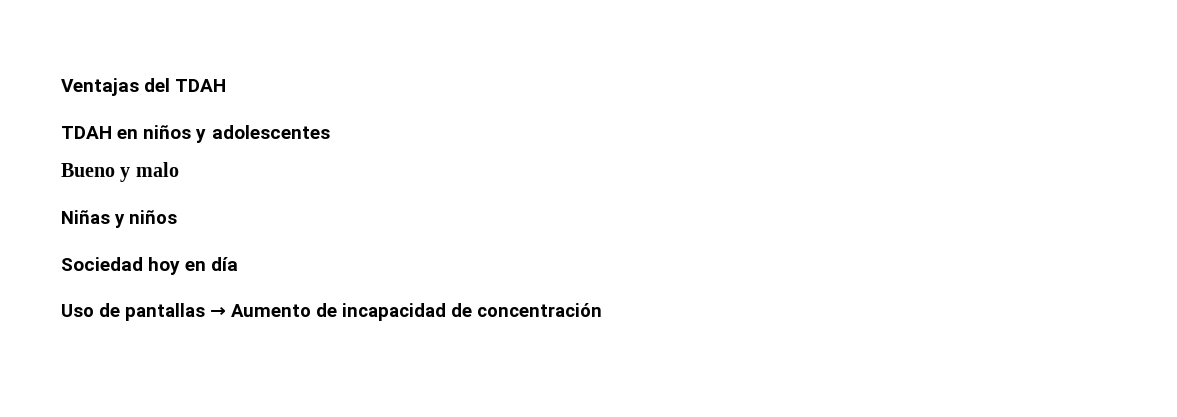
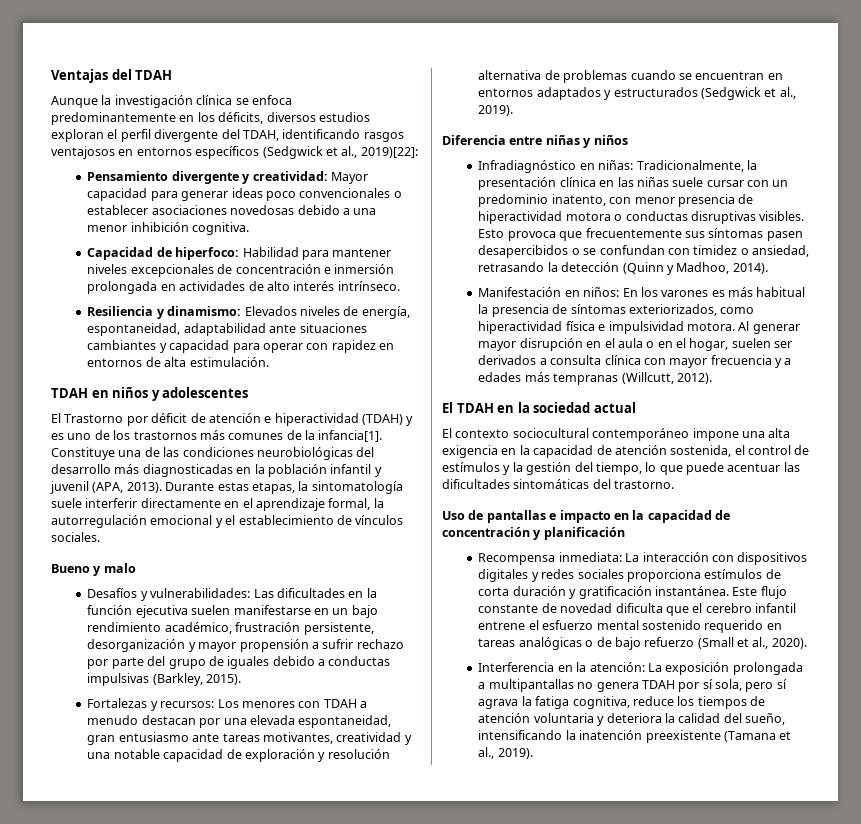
(227, 85) none -> [51,95,292,108] [51,112,370,125] [51,129,404,142] [51,146,418,159] [87,171,368,184] [87,188,402,201] [87,205,377,215] [87,222,250,235] [87,247,392,260] [87,264,395,277] [87,281,400,294] [87,306,410,319] [87,323,367,336] [87,340,395,353] [87,357,269,367] // Aunque la investigación clínica se enfoca predominantemente en los déficits, diversos estudios exploran el perfil divergente del TDAH, identificando rasgos ventajosos en entornos específicos (Sedgwick et al., 2019)[22]: // Pensamiento divergente y creatividad: Mayor capacidad para generar ideas poco convencionales o establecer asociaciones novedosas debido a una menor inhibición cognitiva. // Capacidad de hiperfoco: Habilidad para mantener niveles excepcionales de concentración e inmersión prolongada en actividades de alto interés intrínseco. // Resiliencia y dinamismo: Elevados niveles de energía, espontaneidad, adaptabilidad ante situaciones cambiantes y capacidad para operar con rapidez en entornos de alta estimulación.
[61,162,179,182] [61,210,177,228] [61,257,239,275] [61,303,602,321] Bueno y malo // Niñas y niños // Sociedad hoy en día // Uso de pantallas → Aumento de incapacidad de concentración -> [51,413,414,426] [51,430,383,442] [51,447,375,460] [51,464,382,477] [50,481,403,494] [51,498,384,511] [51,515,404,528] [51,532,100,542] [51,563,136,576] [87,588,377,601] [87,605,378,618] [87,622,374,635] [87,639,404,652] [87,656,391,669] [87,673,242,686] [87,698,368,711] [87,715,392,728] [87,732,412,745] [87,749,390,762] [478,70,783,83] [478,87,796,100] [478,105,514,116] [442,135,628,148] [478,160,757,173] [478,177,789,190] [478,194,754,207] [478,211,805,224] [478,228,803,241] [478,245,810,258] [478,262,768,275] [478,287,806,297] [478,304,755,317] [478,321,800,334] [478,338,793,351] [478,355,792,368] [478,372,712,385] [442,402,636,413] [442,428,791,441] [442,445,810,458] [442,462,800,475] [442,479,675,489] [442,510,730,523] [442,527,625,540] [478,552,808,565] [478,569,781,582] [478,586,787,599] [478,603,797,616] [478,620,782,633] [478,637,807,650] [478,662,803,675] [478,679,787,692] [478,696,766,709] [478,713,786,726] [478,730,792,743] [478,747,533,759] El Trastorno por déficit de atención e hiperactividad (TDAH) y es uno de los trastornos más comunes de la infancia[1]. Constituye una de las condiciones neurobiológicas del desarrollo más diagnosticadas en la población infantil y juvenil (APA, 2013). Durante estas etapas, la sintomatología suele interferir directamente en el aprendizaje formal, la autorregulación emocional y el establecimiento de vínculos sociales. // Bueno y malo // Desafíos y vulnerabilidades: Las dificultades en la función ejecutiva suelen manifestarse en un bajo rendimiento académico, frustración persistente, desorganización y mayor propensión a sufrir rechazo por parte del grupo de iguales debido a conductas impulsivas (Barkley, 2015). // Fortalezas y recursos: Los menores con TDAH a menudo destacan por una elevada espontaneidad, gran entusiasmo ante tareas motivantes, creatividad y una notable capacidad de exploración y resolución alternativa de problemas cuando se encuentran en entornos adaptados y estructurados (Sedgwick et al., 2019). // Diferencia entre niñas y niños // Infradiagnóstico en niñas: Tradicionalmente, la presentación clínica en las niñas suele cursar con un predominio inatento, con menor presencia de hiperactividad motora o conductas disruptivas visibles. Esto provoca que frecuentemente sus síntomas pasen desapercibidos o se confundan con timidez o ansiedad, retrasando la detección (Quinn y Madhoo, 2014). // Manifestación en niños: En los varones es más habitual la presencia de síntomas exteriorizados, como hiperactividad física e impulsividad motora. Al generar mayor disrupción en el aula o en el hogar, suelen ser derivados a consulta clínica con mayor frecuencia y a edades más tempranas (Willcutt, 2012). // El TDAH en la sociedad actual // El contexto sociocultural contemporáneo impone una alta exigencia en la capacidad de atención sostenida, el control de estímulos y la gestión del tiempo, lo que puede acentuar las dificultades sintomáticas del trastorno. // Uso de pantallas e impacto en la capacidad de concentración y planificación // Recompensa inmediata: La interacción con dispositivos digitales y redes sociales proporciona estímulos de corta duración y gratificación instantánea. Este flujo constante de novedad dificulta que el cerebro infantil entrene el esfuerzo mental sostenido requerido en tareas analógicas o de bajo refuerzo (Small et al., 2020). // Interferencia en la atención: La exposición prolongada a multipantallas no genera TDAH por sí sola, pero sí agrava la fatiga cognitiva, reduce los tiempos de atención voluntaria y deteriora la calidad del sueño, intensificando la inatención preexistente (Tamana et al., 2019).

